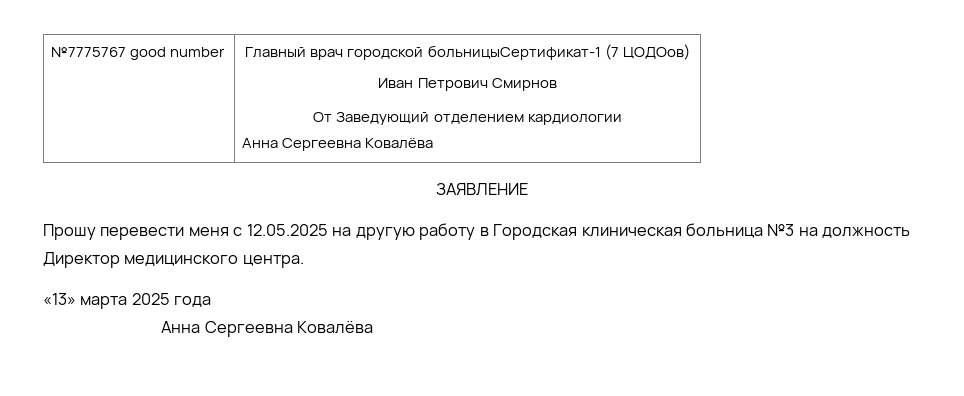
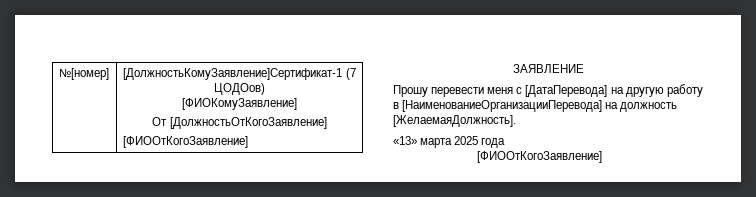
[50,47,225,60] [245,44,690,60] [378,78,557,91] [313,112,622,125] [241,138,433,151] №7775767 good number | Главный врач городской больницыСертификат-1 (7 ЦОДОов) // Иван Петрович Смирнов // От Заведующий отделением кардиологии // Анна Сергеевна Ковалёва -> [58,68,109,80] [123,68,356,80] [213,83,265,95] [182,98,297,110] [152,117,327,129] [122,136,248,148] №[номер] | [ДолжностьКомуЗаявление]Сертификат-1 (7 ЦОДОов) // [ФИОКомуЗаявление] // От [ДолжностьОтКогоЗаявление] // [ФИООтКогоЗаявление]
[246,224,328,236] 12.05.2025 -> [525,85,608,97] [ДатаПеревода]
[493,223,911,240] [43,252,304,268] Городская клиническая больница №3 на должность Директор медицинского центра. -> [402,100,678,112] [393,115,516,127] [НаименованиеОрганизацииПеревода] на должность [ЖелаемаяДолжность].
[161,321,374,337] Анна Сергеевна Ковалёва -> [477,151,603,163] [ФИООтКогоЗаявление]

